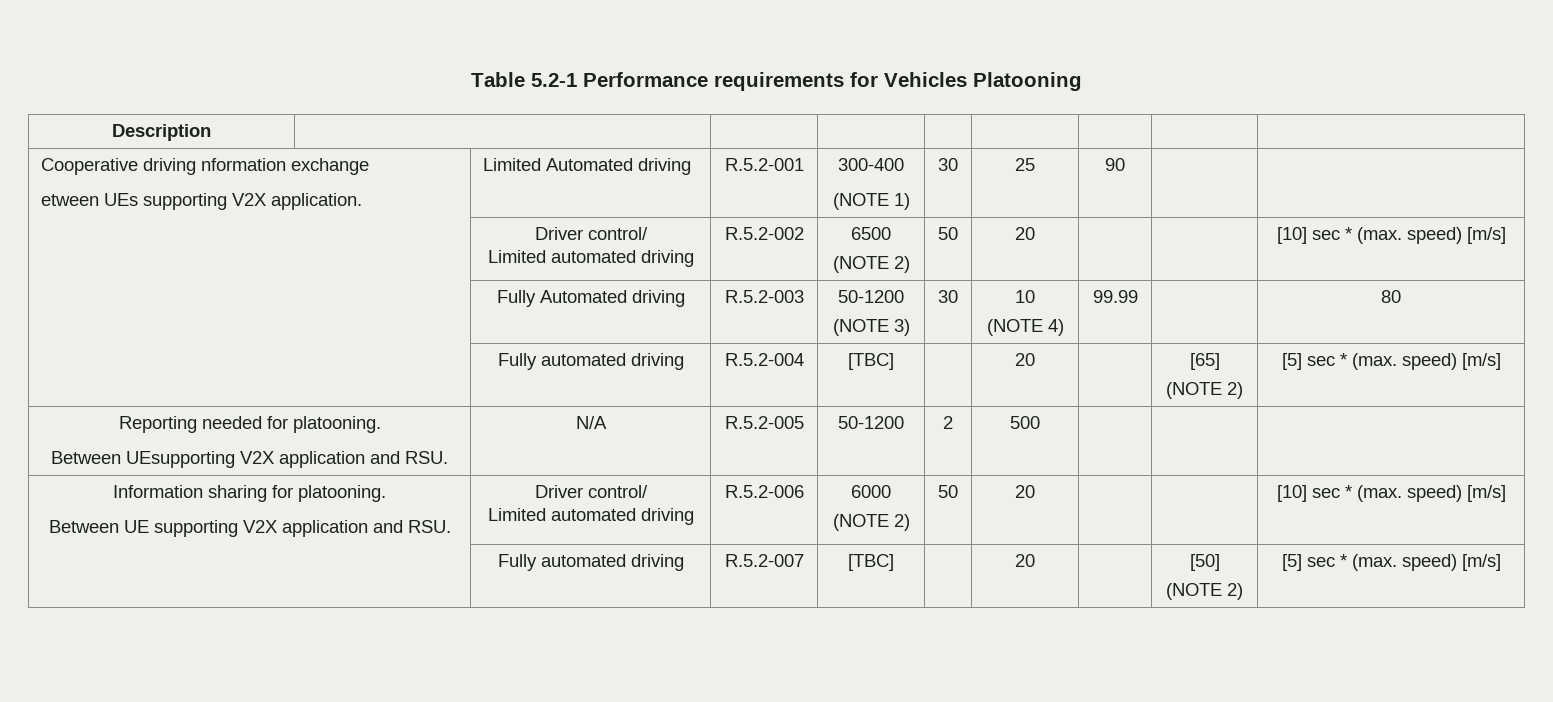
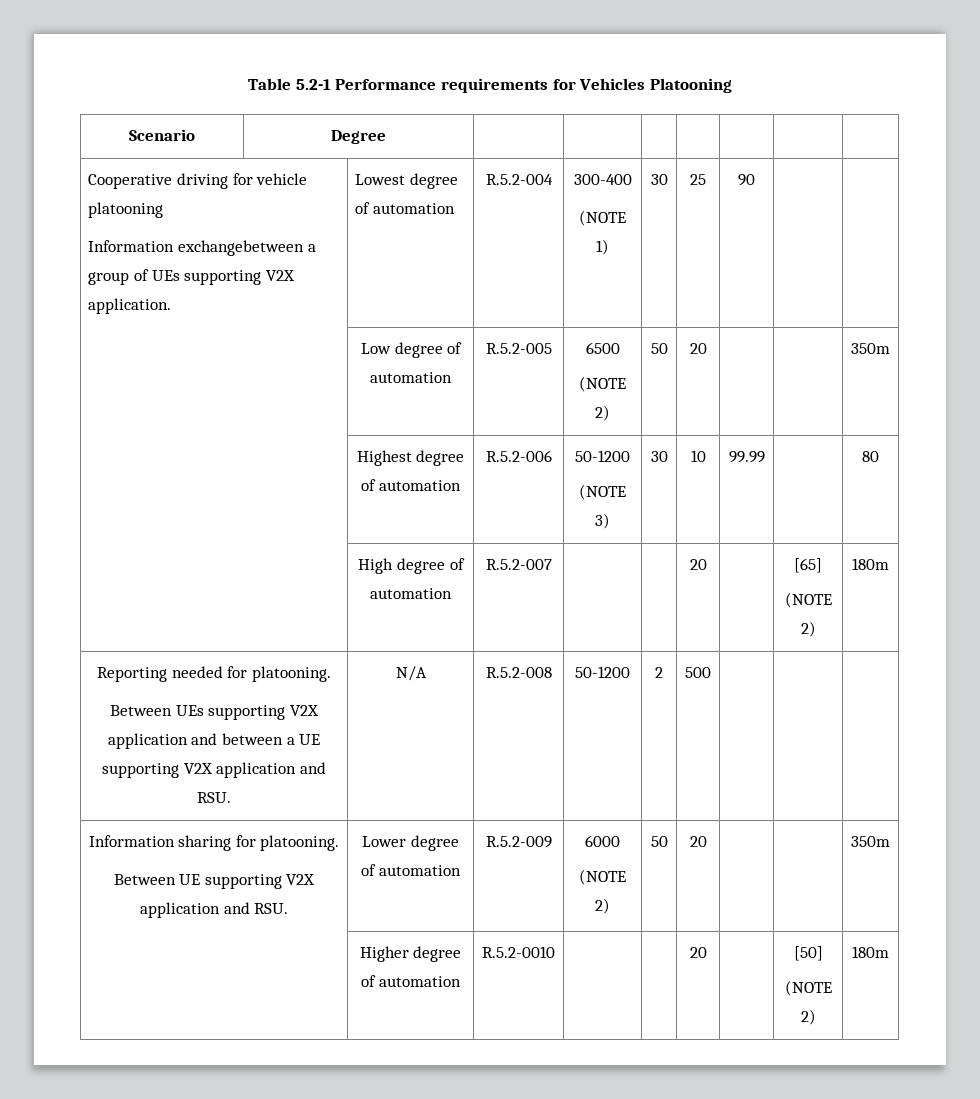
[112,124,211,141] Description | -> [129,129,195,141] [331,130,386,144] Scenario | Degree
[201,158,370,175] [41,194,100,206] nformation exchange // etween -> [232,173,308,185] [88,202,164,218] [88,240,316,256] [88,269,149,285] for vehicle platooning // Information exchangebetween a group of
[483,158,692,175] [724,158,804,171] Limited Automated driving | R.5.2-001 -> [355,173,458,189] [355,202,455,214] [485,174,553,185] Lowest degree of automation | R.5.2-004
[534,227,648,240] [487,250,694,267] [724,227,804,240] Driver control/ // Limited automated driving | R.5.2-002 -> [360,342,463,358] [370,372,452,383] [485,343,552,354] Low degree of automation | R.5.2-005
[1276,227,1506,244] [496,290,685,307] [724,290,804,303] [10] sec * (max. speed) [m/s] // | Fully Automated driving | R.5.2-003 -> [851,343,890,354] [356,450,465,466] [361,479,461,491] [485,450,552,462] 350m // | Highest degree of automation | R.5.2-006
[986,319,1064,336] // (NOTE 4) -> (706, 456) none
[497,353,684,370] [724,353,804,366] [848,353,894,370] Fully automated driving | R.5.2-004 | [TBC] -> [358,558,465,574] [370,588,452,599] [485,559,552,570] High degree of automation | R.5.2-007 |
[1281,353,1501,370] [5] sec * (max. speed) [m/s] -> [852,558,889,570] 180m
[126,451,235,468] UEsupporting -> [175,705,319,720] [107,733,321,749] [102,763,180,778] UEs supporting V2X application and between a UE supporting
[724,416,804,429] R.5.2-005 -> [485,667,552,678] R.5.2-008
[534,485,648,498] [487,508,694,525] [724,485,804,498] Driver control/ // Limited automated driving | R.5.2-006 -> [362,835,459,851] [361,864,461,876] [485,836,552,848] Lower degree of automation | R.5.2-009
[1276,485,1506,502] [497,554,684,571] [724,554,804,567] [848,554,894,571] [1015,554,1035,567] [1189,554,1220,571] [1166,583,1243,600] [1281,554,1501,571] [10] sec * (max. speed) [m/s] // | Fully automated driving | R.5.2-007 | [TBC] | | 20 | | [50] // (NOTE 2) | [5] sec * (max. speed) [m/s] -> [851,836,890,847] [359,946,462,962] [361,975,461,987] [482,946,555,958] [689,947,707,958] [793,946,823,961] [784,980,832,996] [800,1009,816,1025] [852,946,889,958] 350m // | Higher degree of automation | R.5.2-0010 | | | 20 | | [50] // (NOTE 2) | 180m

